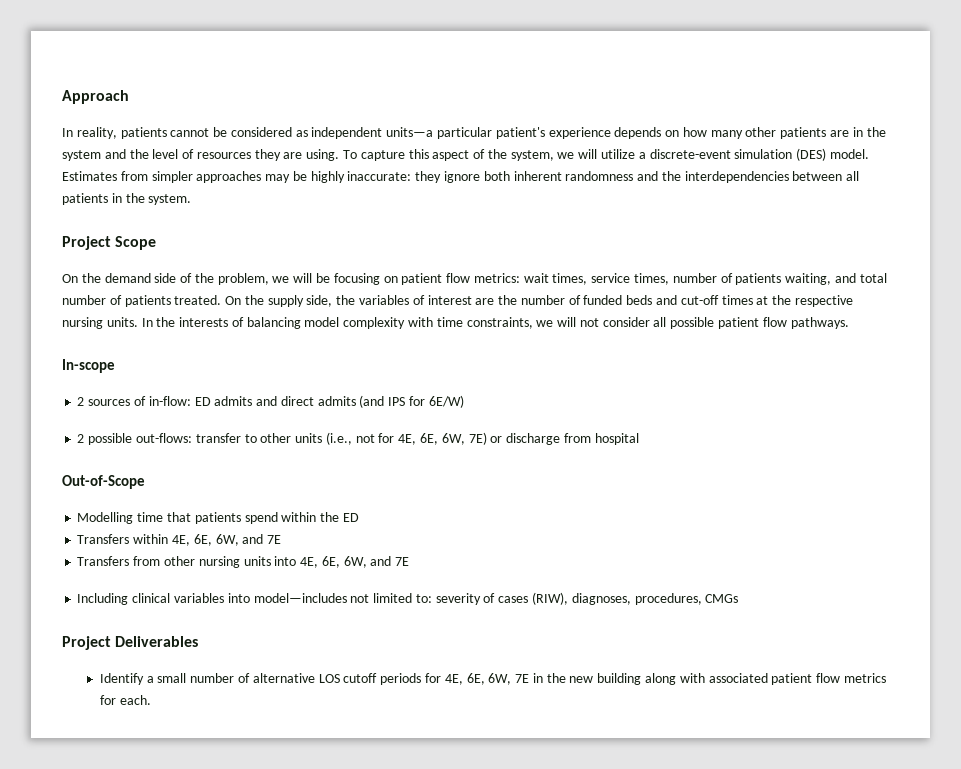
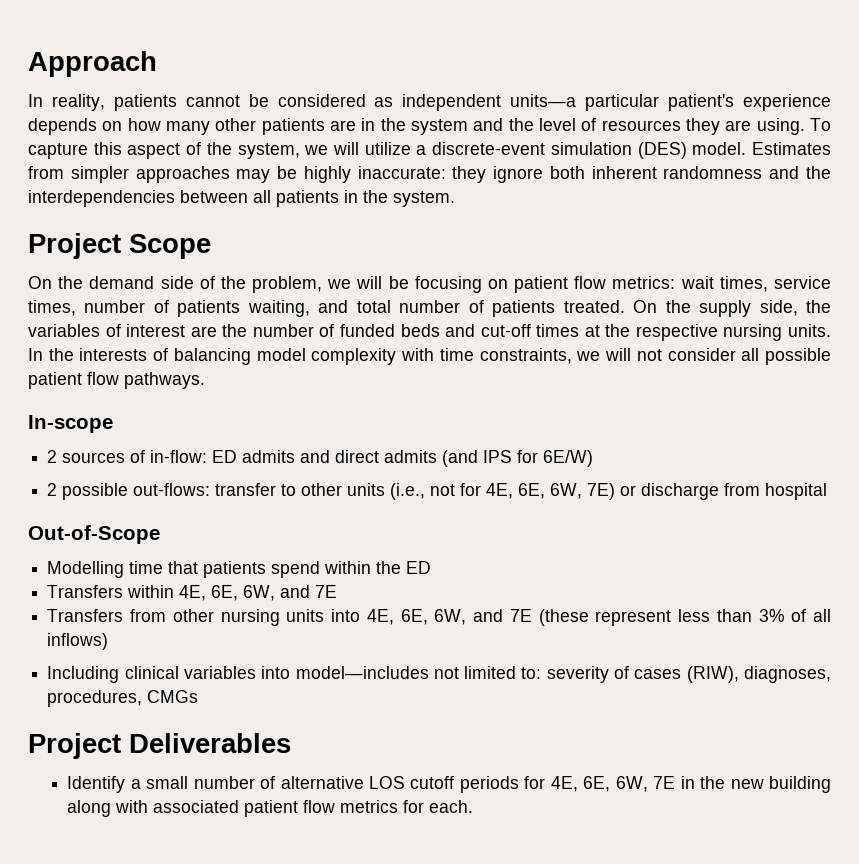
(410, 561) none -> [538,609,831,626] [47,633,109,650] (these represent less than 3% of all inflows)

